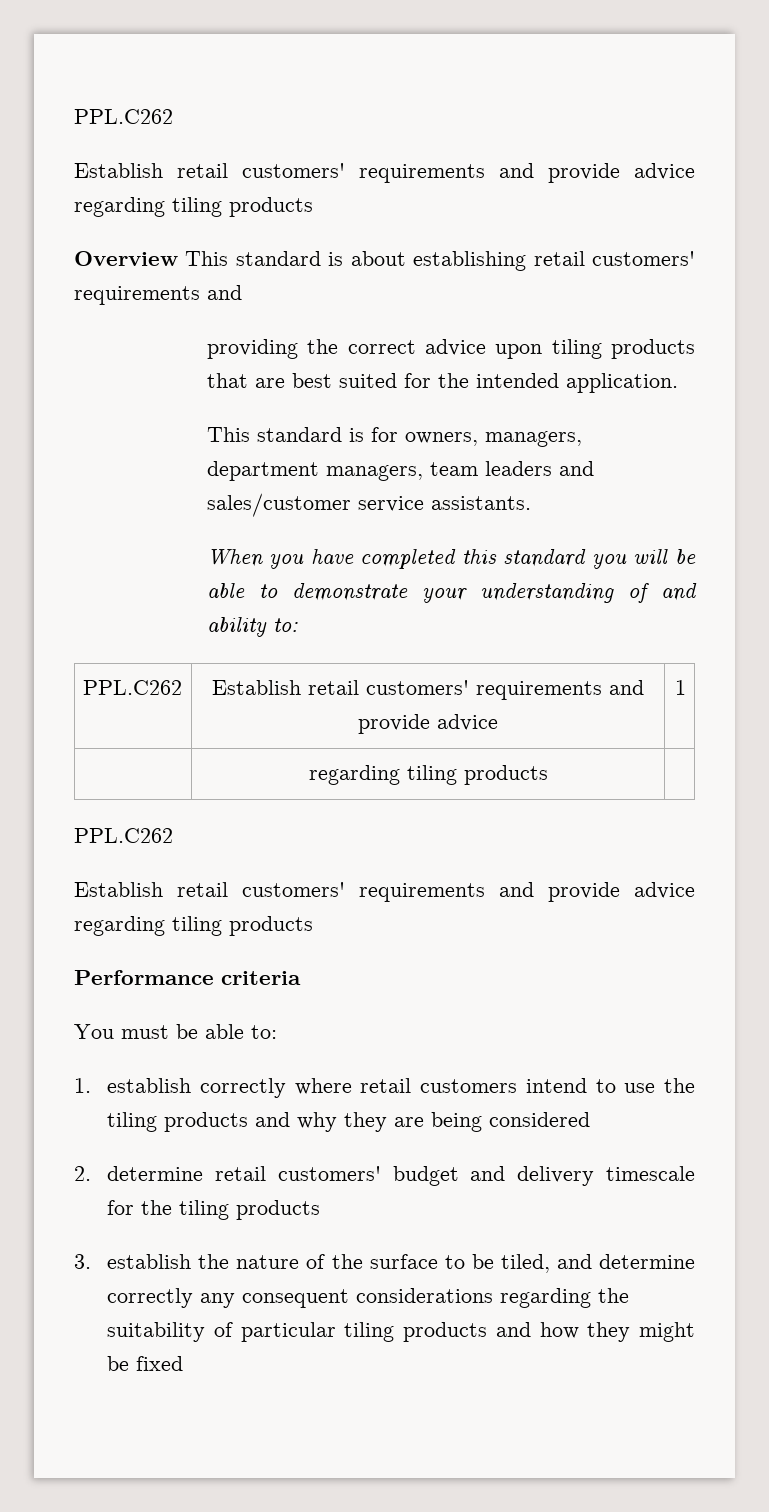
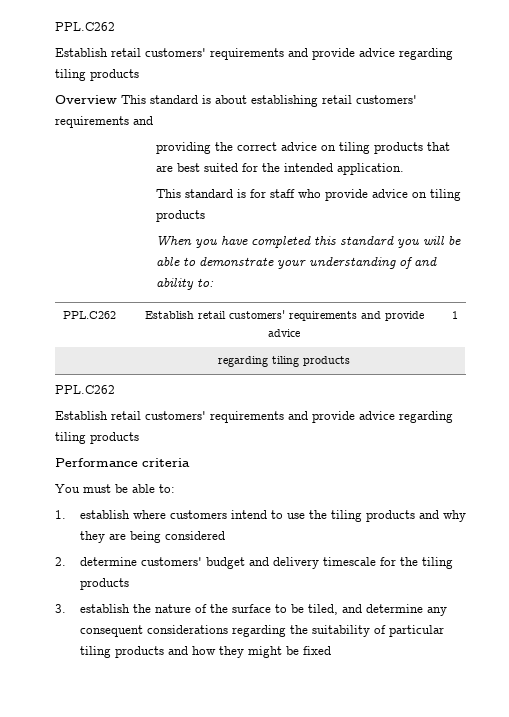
[495,344,543,359] upon -> [321,145,337,151] on
[404,431,582,447] [206,461,594,481] [206,493,531,517] owners, managers, department managers, team leaders and sales/customer service assistants. -> [270,189,462,201] [156,210,206,222] staff who provide advice on tiling products
[199,1078,412,1098] correctly where retail -> [133,510,167,519] where
[215,1166,267,1181] retail -> (138, 561) none
[107,1288,194,1308] correctly -> (424, 608) none

